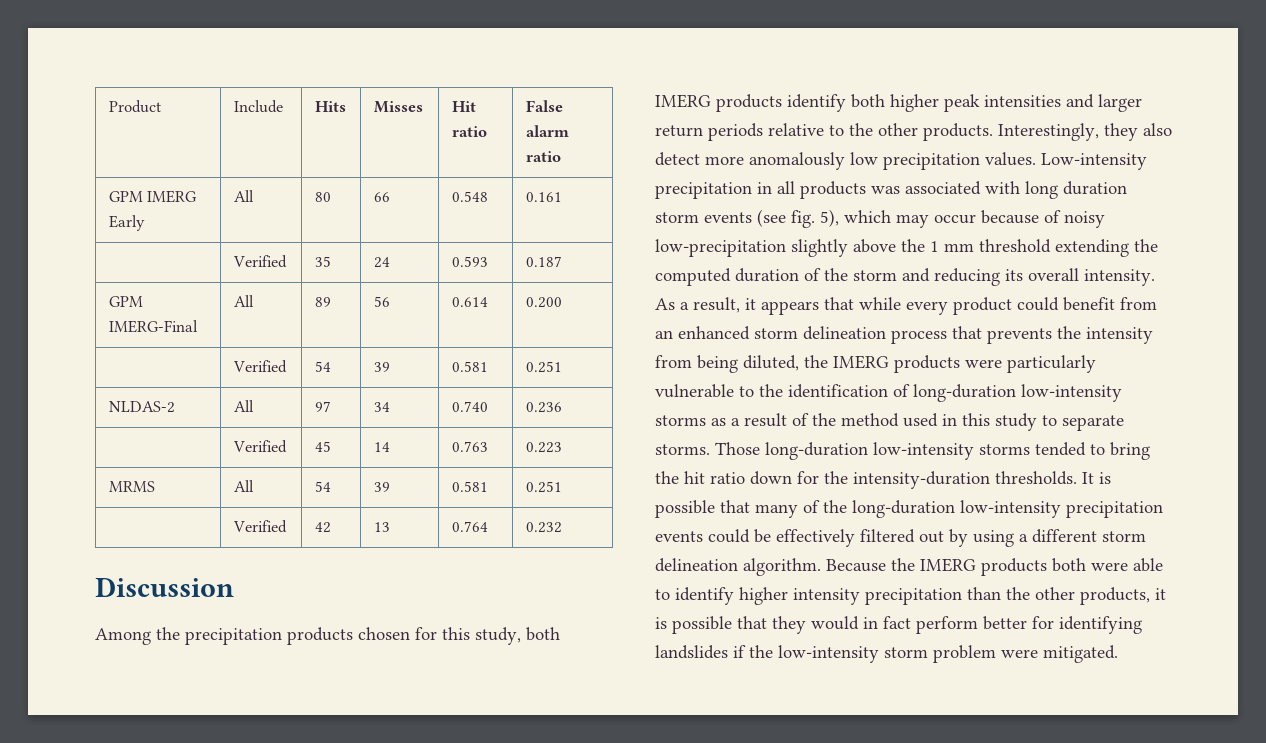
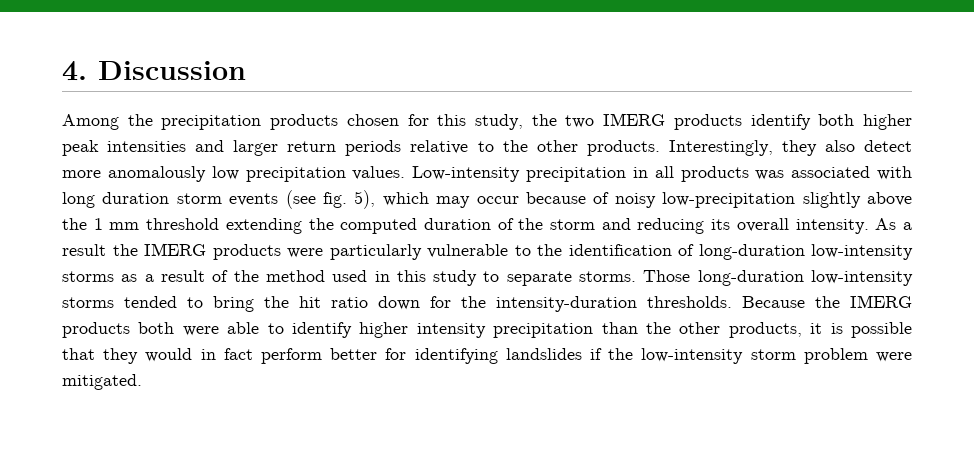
[108,100,161,113] [233,100,283,113] [314,101,346,112] [373,101,423,113] [451,101,476,112] [451,126,487,137] [525,100,563,112] [525,125,569,137] [525,151,561,162] [108,190,197,203] [108,215,145,231] [233,190,254,202] [314,192,331,202] [373,192,390,202] [451,191,488,202] [525,192,562,202] [232,255,287,268] [314,256,331,267] [373,257,390,268] [451,256,488,267] [525,256,562,267] [108,296,143,307] [108,320,198,333] [233,295,254,307] [314,297,331,307] [373,296,390,307] [451,297,488,307] [525,297,562,308] [232,360,287,373] [314,361,331,372] [373,362,390,372] [451,361,488,372] [525,361,562,373] [108,401,175,413] [233,400,254,412] [314,401,331,412] [373,402,390,412] [451,401,488,412] [525,402,562,413] [232,440,287,453] [314,441,331,452] [373,442,390,452] [451,441,488,452] [525,442,562,453] [108,481,155,492] [233,480,254,492] [314,481,331,492] [373,482,390,492] [451,481,488,492] [525,481,562,493] [232,520,287,533] [314,522,331,533] [373,522,390,532] [451,521,488,532] [525,522,562,533] Product | Include | Hits | Misses | Hit ratio | False alarm ratio // GPM IMERG Early | All | 80 | 66 | 0.548 | 0.161 // | Verified | 35 | 24 | 0.593 | 0.187 // GPM IMERG-Final | All | 89 | 56 | 0.614 | 0.200 // | Verified | 54 | 39 | 0.581 | 0.251 // NLDAS-2 | All | 97 | 34 | 0.740 | 0.236 // | Verified | 45 | 14 | 0.763 | 0.223 // MRMS | All | 54 | 39 | 0.581 | 0.251 // | Verified | 42 | 13 | 0.764 | 0.232 // -> [62,61,87,81] 4.
[526,627,560,641] both -> [531,114,595,128] the two
[693,297,1157,315] [655,326,1153,344] [655,355,799,373] result, it appears that while every product could benefit from an enhanced storm delineation process that prevents the intensity from being diluted, -> [62,244,106,256] result
[1082,472,1111,484] [655,500,1163,518] [655,529,1146,547] [655,558,821,576] It is possible that many of the long-duration low-intensity precipitation events could be effectively filtered out by using a different storm delineation algorithm. -> (732, 302) none

